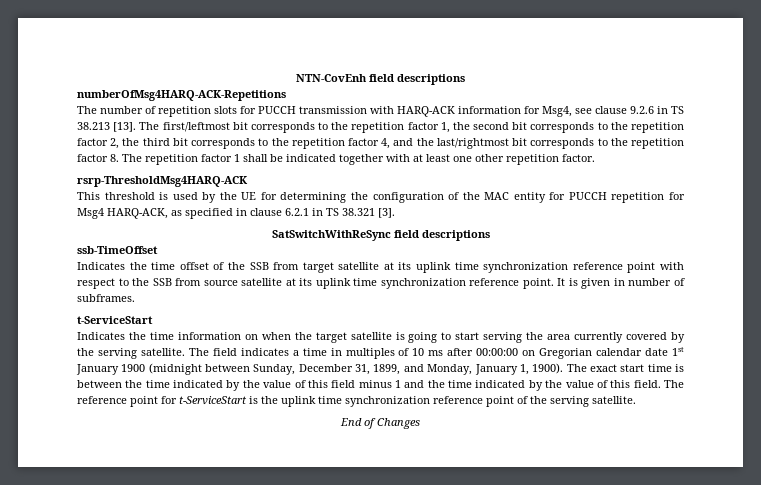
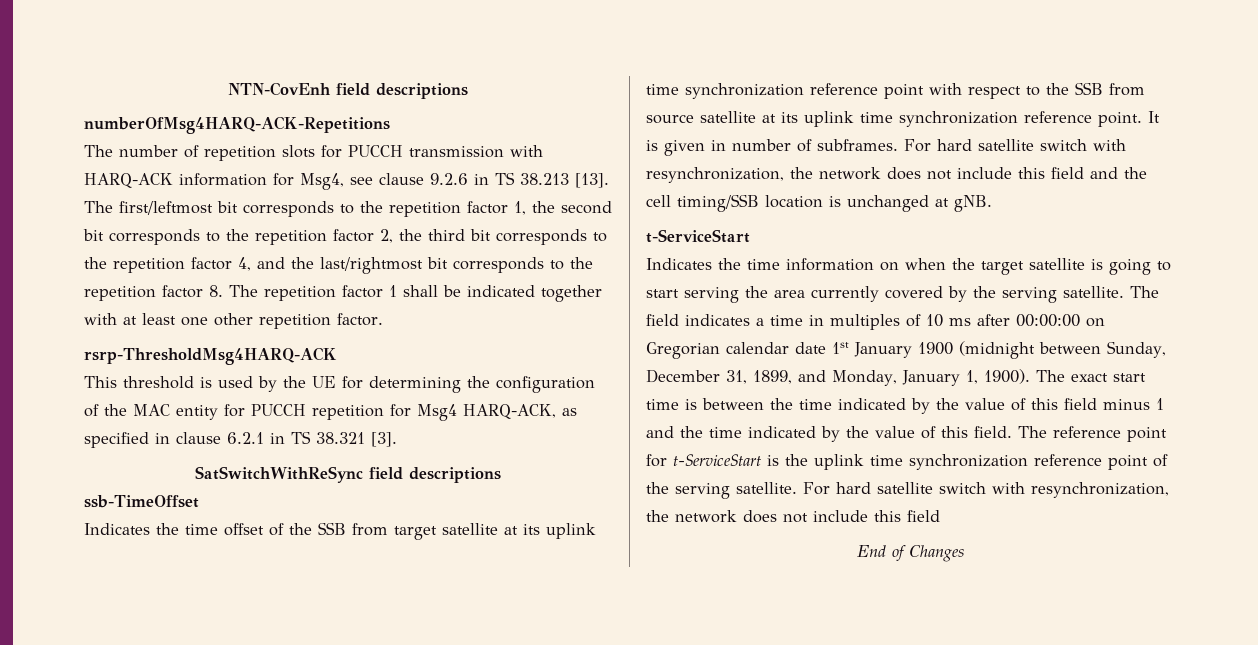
(135, 298) none -> [904,139,1126,152] [646,167,1147,183] [646,194,992,212] For hard satellite switch with resynchronization, the network does not include this field and the cell timing/SSB location is unchanged at gNB.
(636, 400) none -> [803,482,1169,498] [646,510,940,523] For hard satellite switch with resynchronization, the network does not include this field

